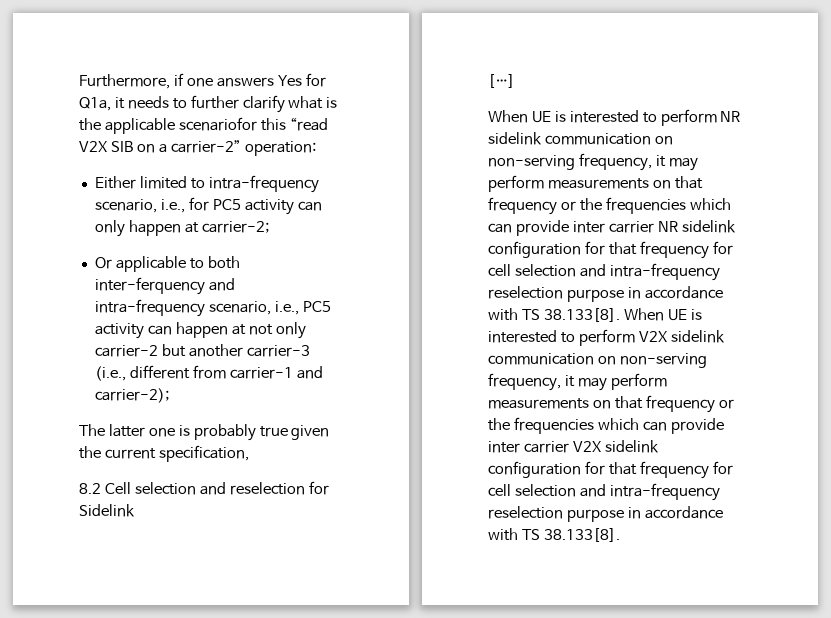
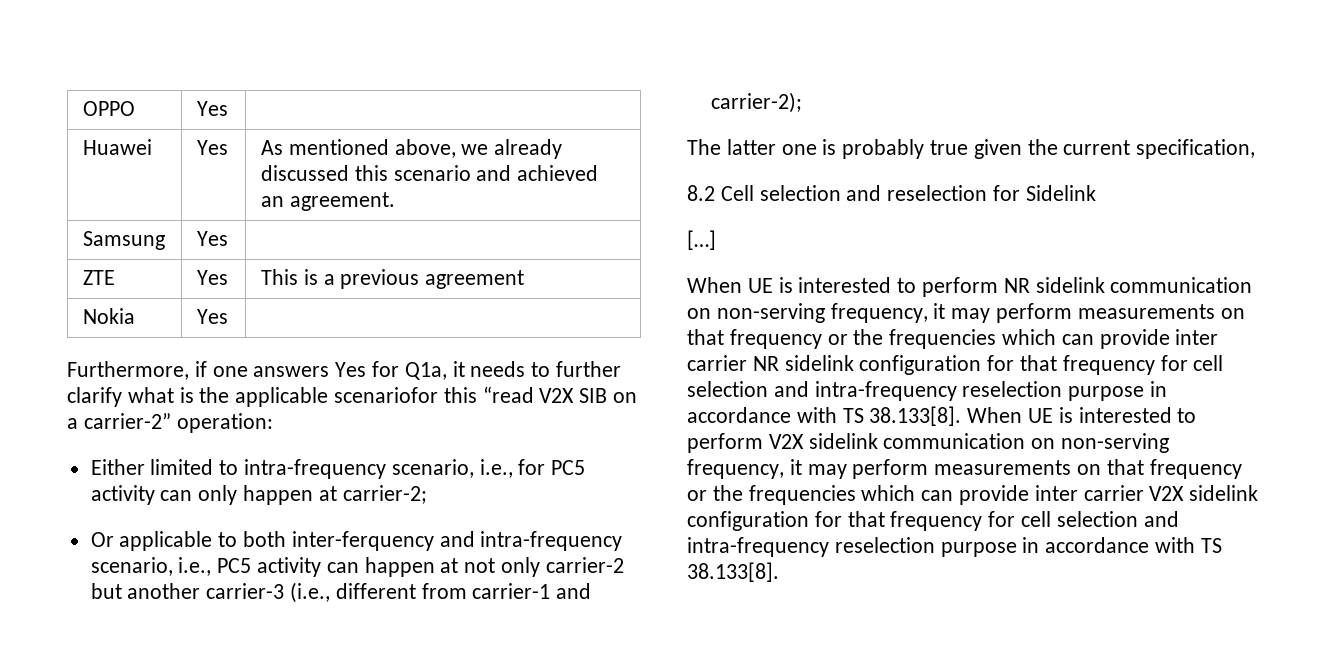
(79, 81) none -> [82,101,135,116] [196,101,228,116] [82,139,152,155] [196,140,228,155] [260,139,563,159] [260,165,599,181] [260,192,395,211] [82,231,165,250] [196,231,228,246] [82,270,115,285] [196,270,228,285] [260,269,525,289] [82,308,135,324] [196,309,228,324] OPPO | Yes | // Huawei | Yes | As mentioned above, we already discussed this scenario and achieved an agreement. // Samsung | Yes | // ZTE | Yes | This is a previous agreement // Nokia | Yes | //

